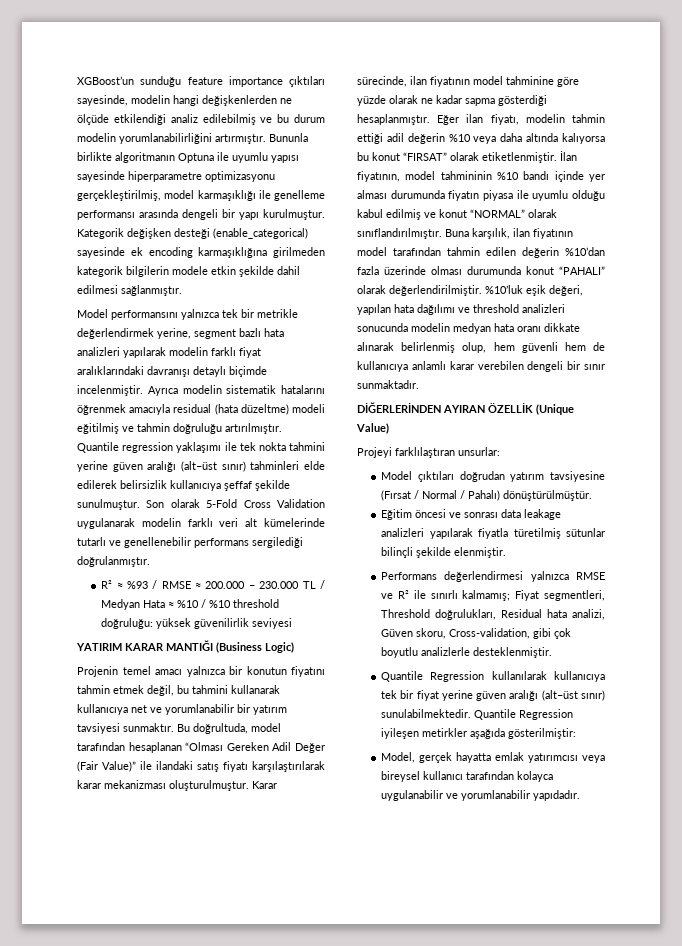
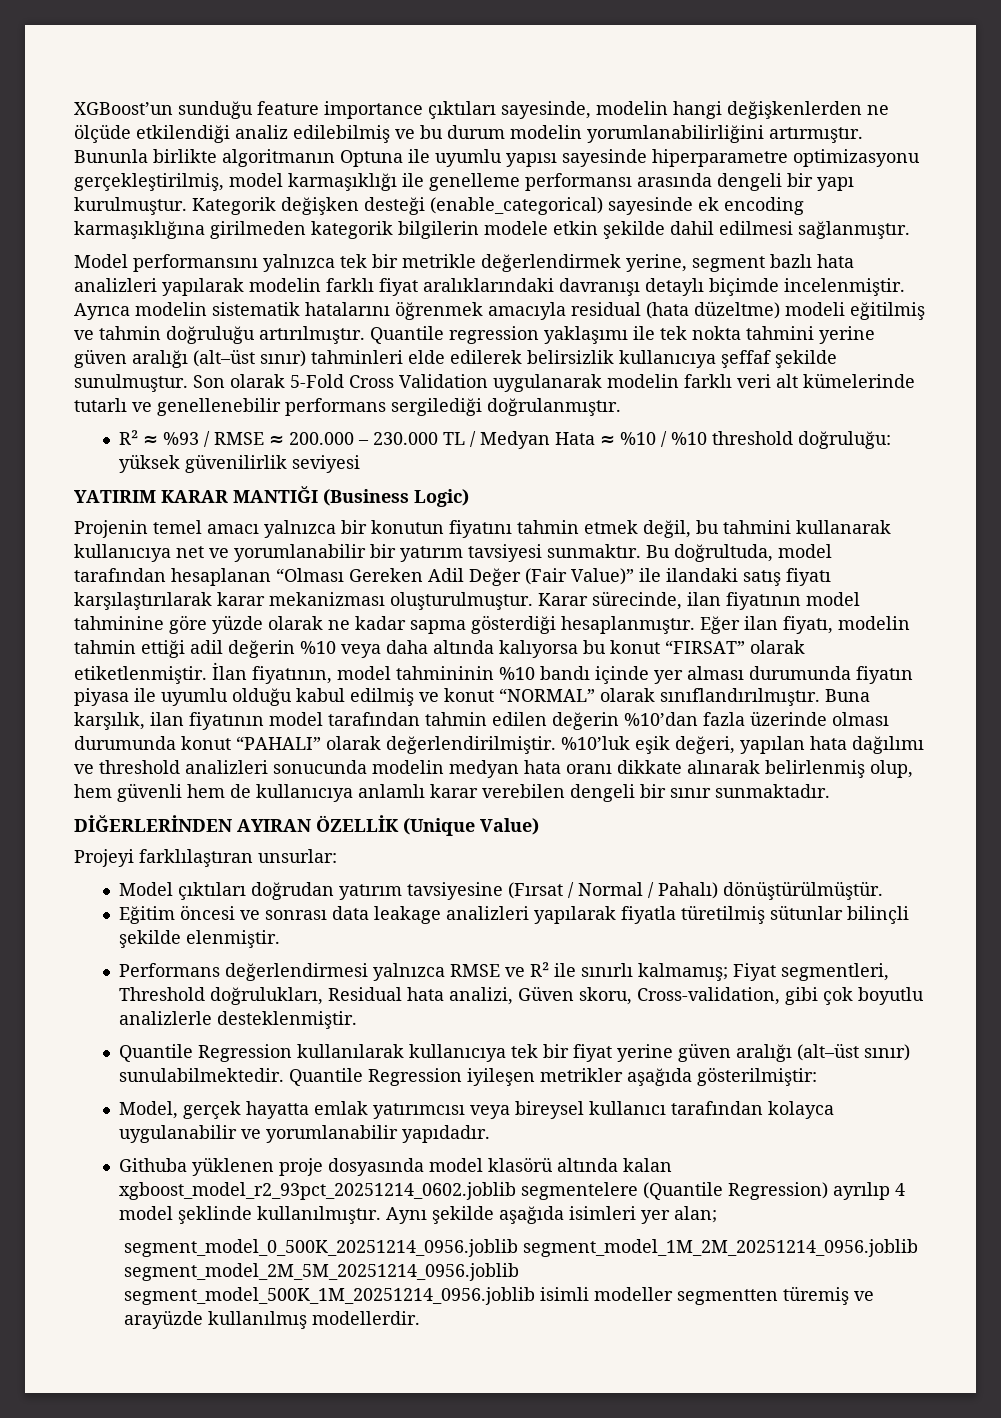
[422,728,468,737] metirkler -> [539,1068,623,1082] metrikler
(581, 795) none -> [118,1157,672,1176] [118,1182,905,1200] [118,1206,717,1224] [124,1239,919,1257] [124,1263,520,1281] [124,1286,875,1305] [124,1310,421,1329] // Githuba yüklenen proje dosyasında model klasörü altında kalan xgboost_model_r2_93pct_20251214_0602.joblib segmentelere (Quantile Regression) ayrılıp 4 model şeklinde kullanılmıştır. Aynı şekilde aşağıda isimleri yer alan; // segment_model_0_500K_20251214_0956.joblib segment_model_1M_2M_20251214_0956.joblib segment_model_2M_5M_20251214_0956.joblib segment_model_500K_1M_20251214_0956.joblib isimli modeller segmentten türemiş ve arayüzde kullanılmış modellerdir.

